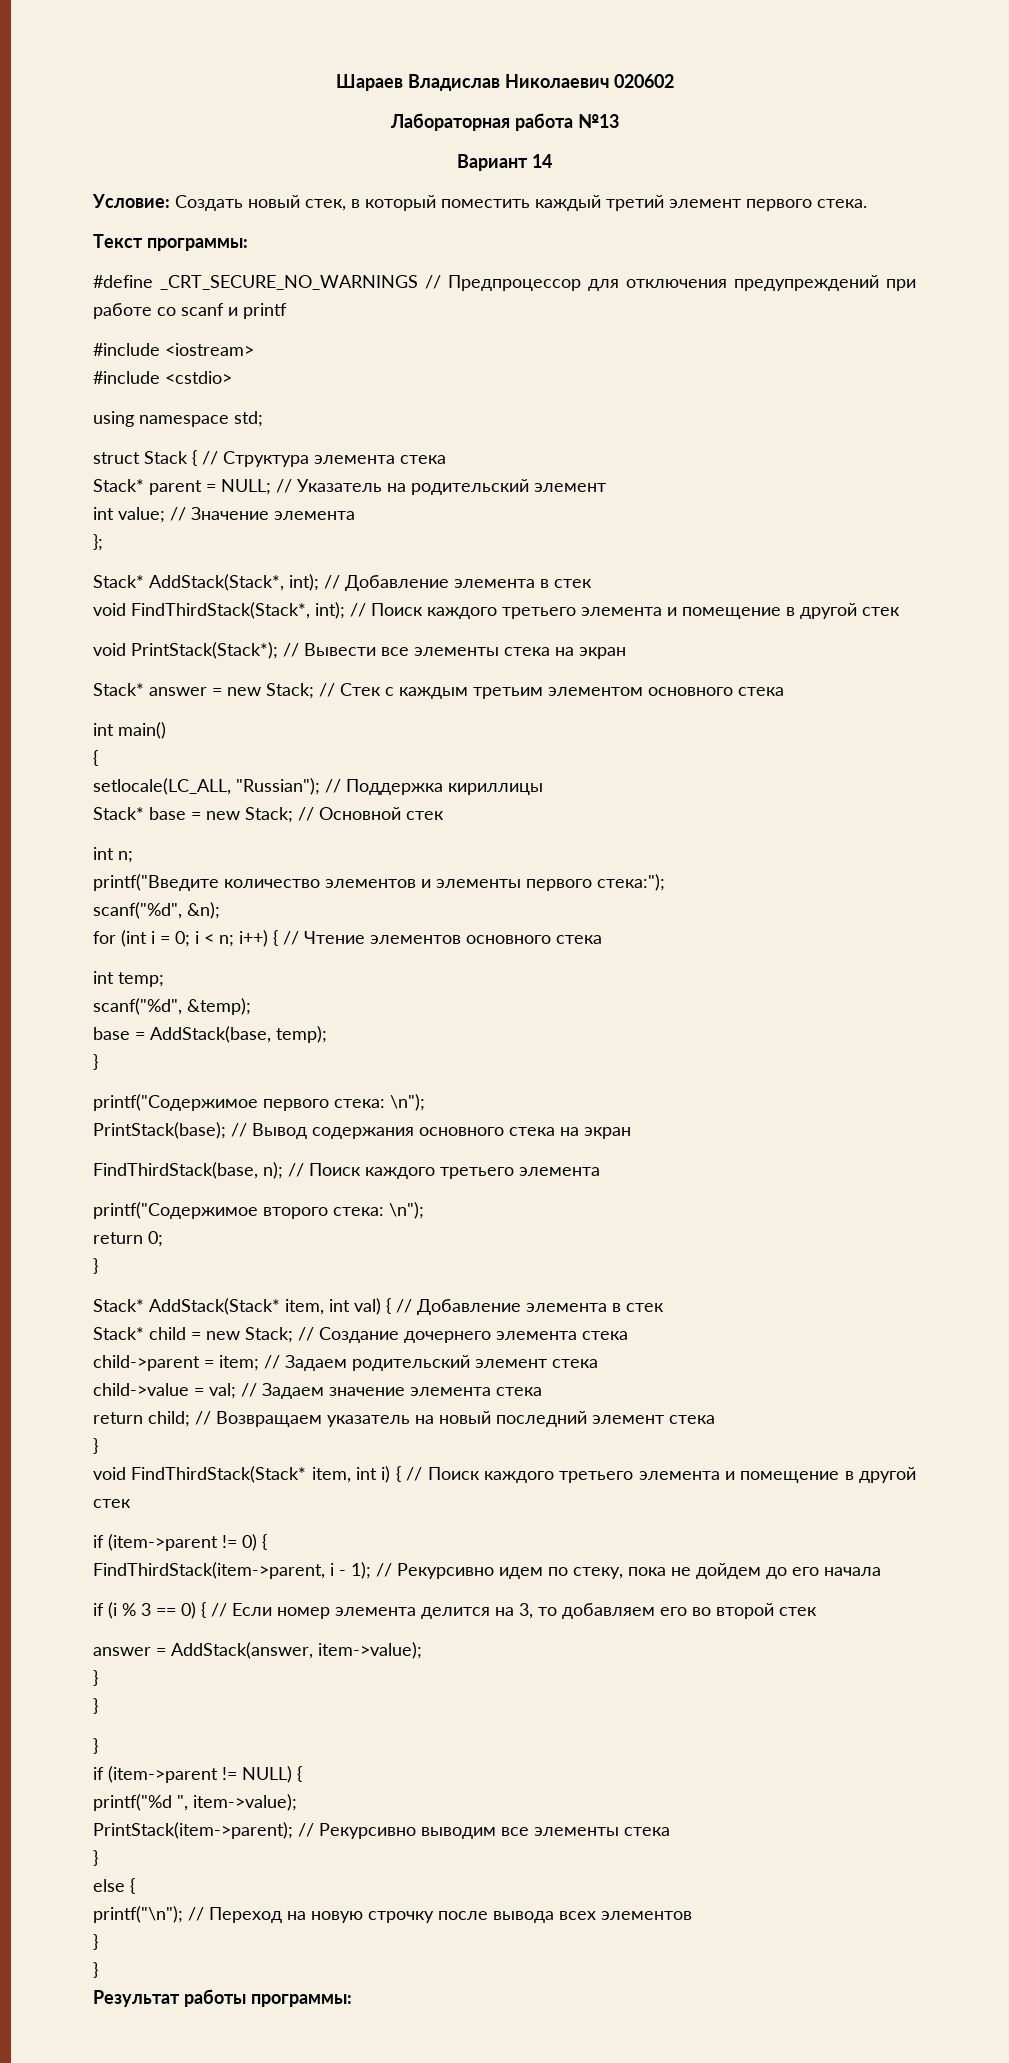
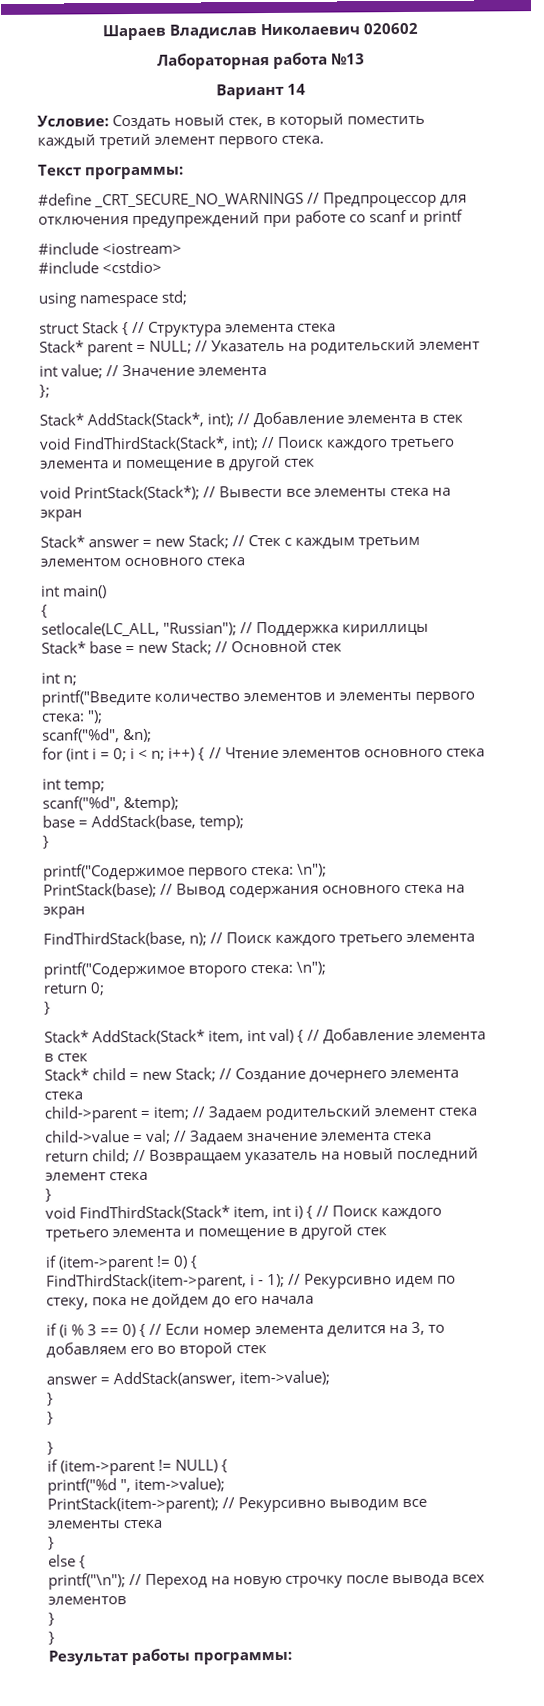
[597,874,665,891] стека:"); -> [41,710,104,724] стека: ");

